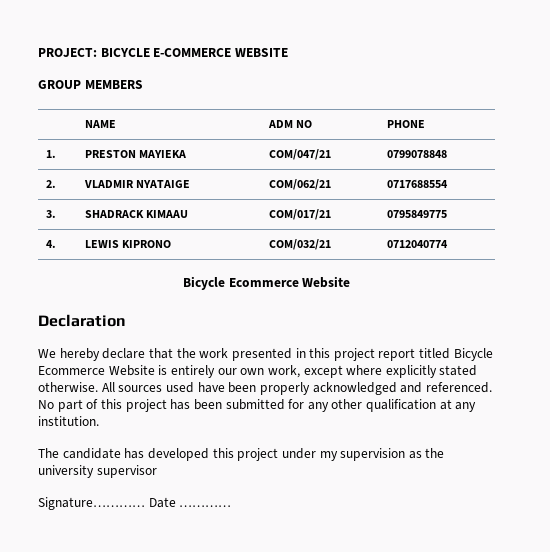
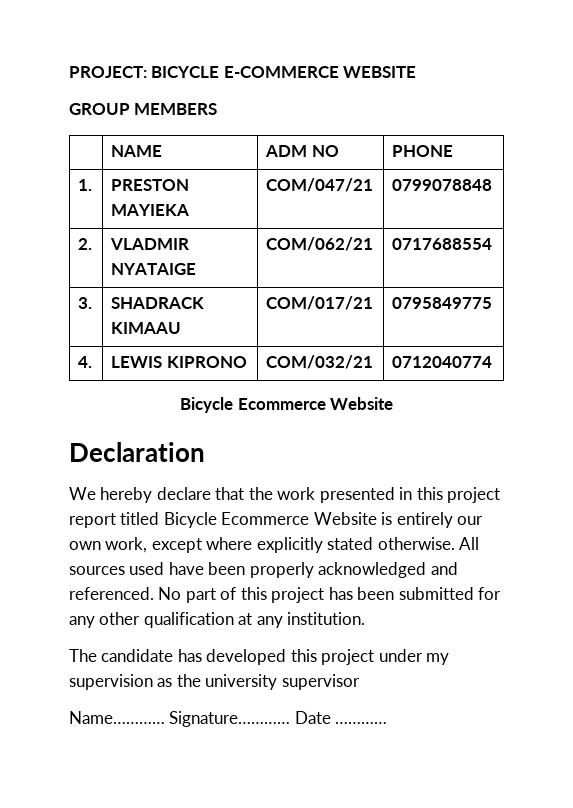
(157, 471) none -> [69,711,165,724] Name…………

